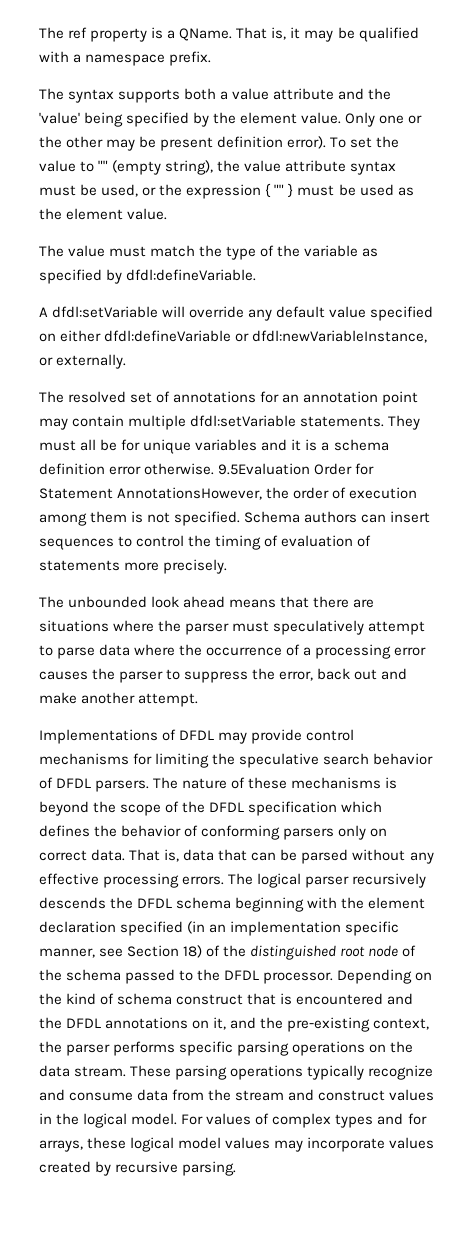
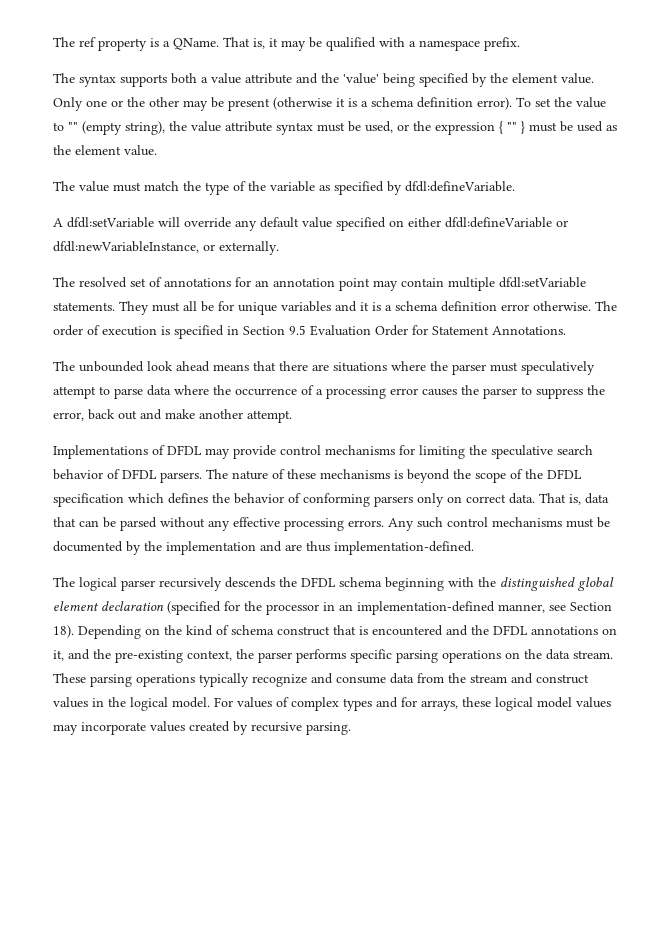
(214, 144) none -> [273,97,414,110] (otherwise it is a schema
[218,463,375,475] [39,487,418,500] [39,511,431,526] [39,535,372,550] [39,559,228,574] 9.5Evaluation Order for Statement AnnotationsHowever, the order of execution among them is not specified. Schema authors can insert sequences to control the timing of evaluation of statements more precisely. -> [595,301,617,311] [53,325,566,339] The order of execution is specified in Section 9.5 Evaluation Order for Statement Annotations.
(225, 880) none -> [388,517,610,531] [53,541,474,555] Any such control mechanisms must be documented by the implementation and are thus implementation-defined. //
[368,897,426,909] [39,921,400,936] [39,945,417,960] [39,969,334,984] element declaration specified (in an implementation specific manner, see Section 18) of the distinguished root node of the schema passed to the DFDL processor. -> [500,577,614,591] [53,601,612,615] [53,625,74,638] distinguished global element declaration (specified for the processor in an implementation-defined manner, see Section 18).

